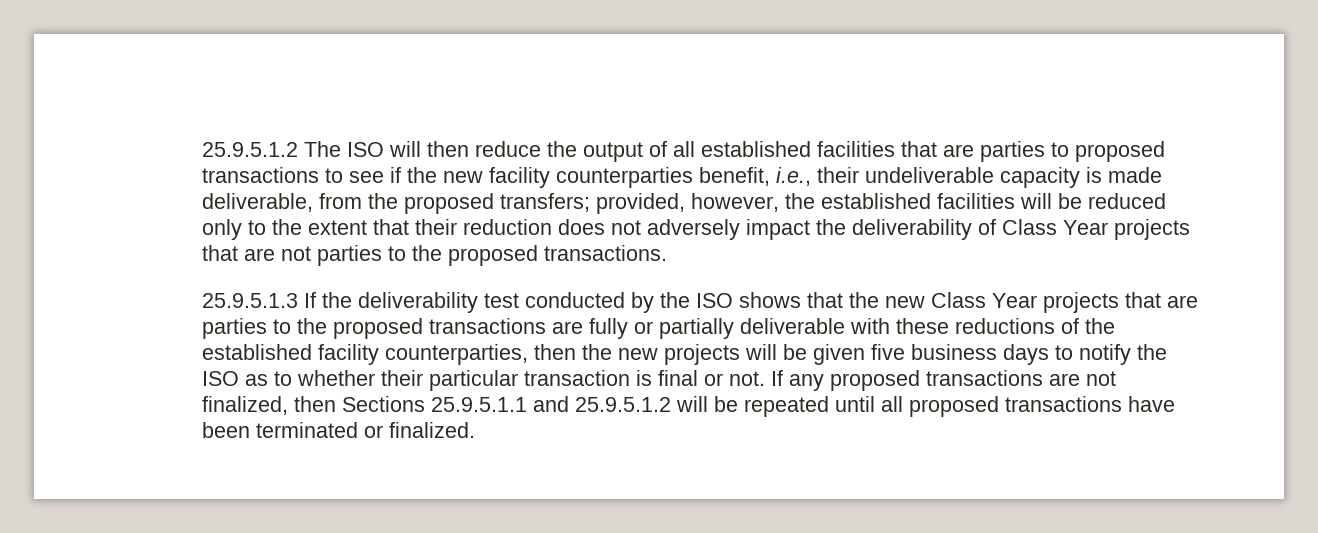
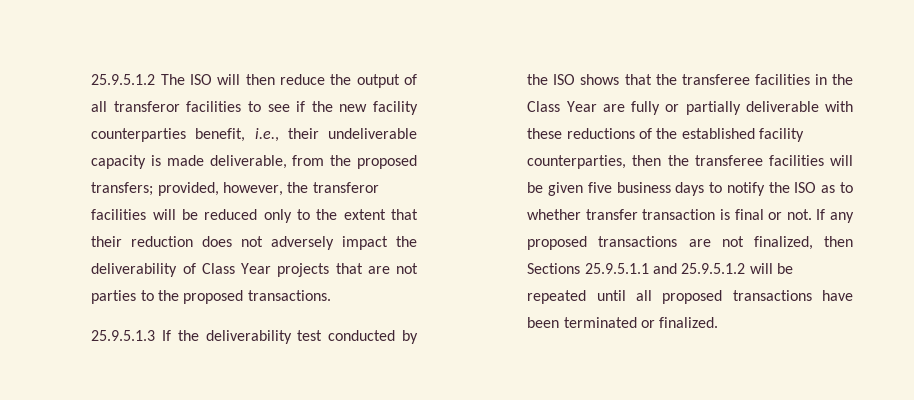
[700,141,1165,162] [201,167,319,183] established facilities that are parties to proposed transactions -> [113,101,242,112] transferor facilities
[820,193,931,209] established -> [312,182,379,193] transferor
[884,292,1198,313] [201,318,546,339] new Class Year projects that are parties to the proposed transactions -> [681,74,853,85] [527,101,597,112] transferee facilities in the Class Year
[617,344,740,365] new projects -> [694,155,824,166] transferee facilities
[380,370,518,391] their particular -> [585,209,638,220] transfer

